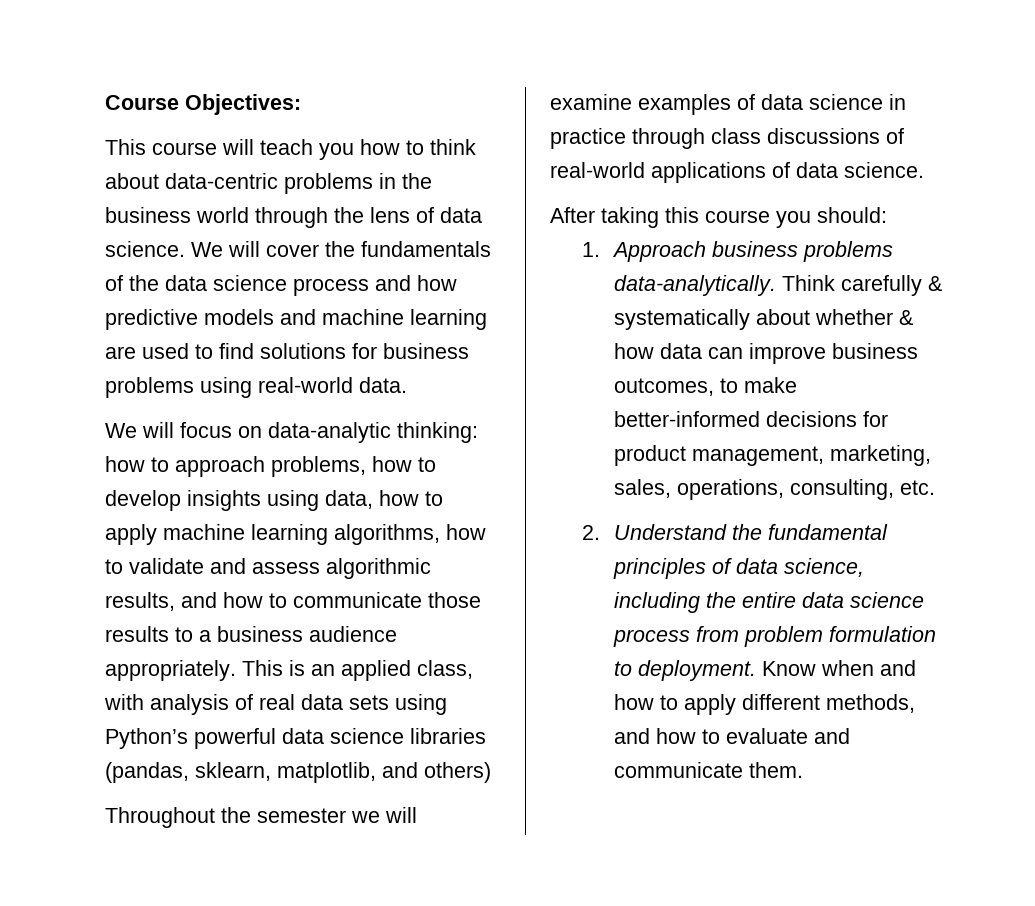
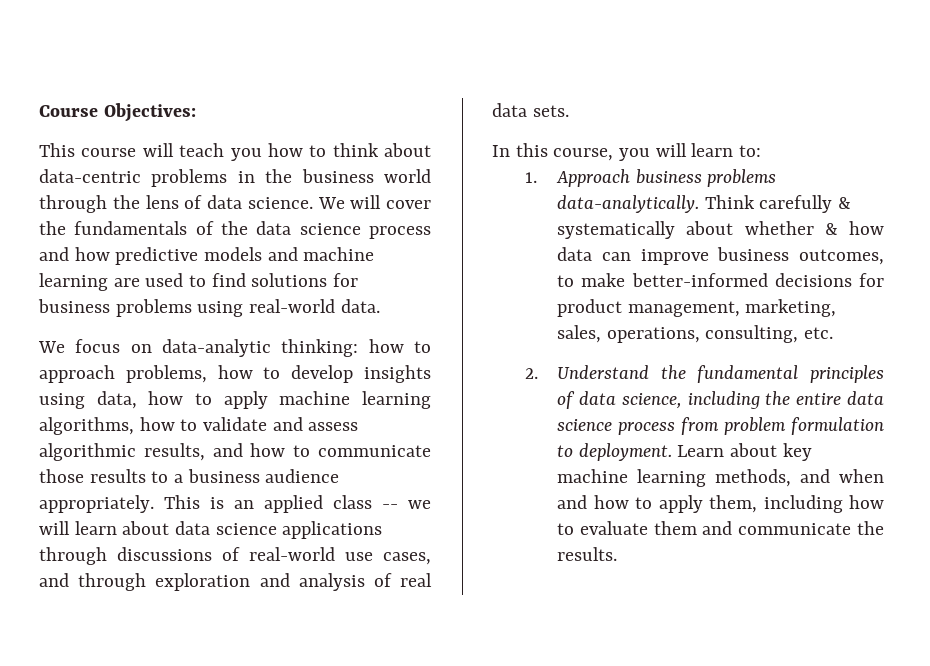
[142,422,174,438] will -> (65, 347) none
[417,660,473,679] [104,694,447,715] [105,728,486,749] [105,762,491,783] [105,807,417,828] [550,94,906,115] [550,128,904,149] [550,162,924,183] [550,207,887,228] class, with analysis of real data sets using Python’s powerful data science libraries (pandas, sklearn, matplotlib, and others) // Throughout the semester we will examine examples of data science in practice through class discussions of real-world applications of data science. // After taking this course you should: -> [333,495,431,509] [39,521,383,539] [39,547,431,565] [39,573,433,591] [492,103,569,117] [492,143,762,161] class -- we will learn about data science applications through discussions of real-world use cases, and through exploration and analysis of real data sets. // In this course, you will learn to:
[761,661,816,676] Know -> [677,443,812,461] [557,469,831,487] Learn about key machine learning methods, and
[741,694,915,713] [613,728,650,744] different methods, and -> [709,495,843,513] them, including
(808, 736) none -> [653,521,697,535] them
[748,762,803,778] them. -> [857,521,884,535] [557,547,618,561] the results.

